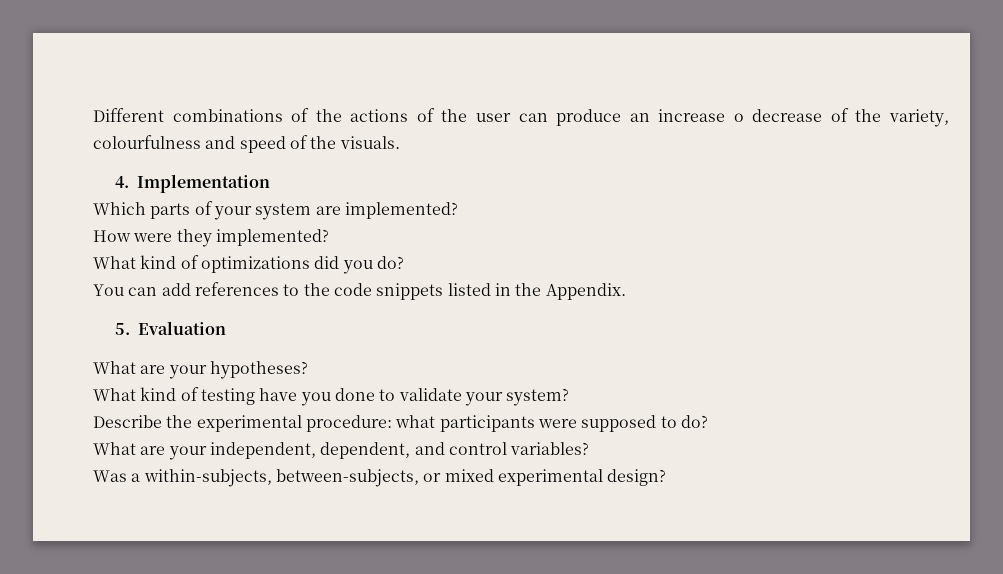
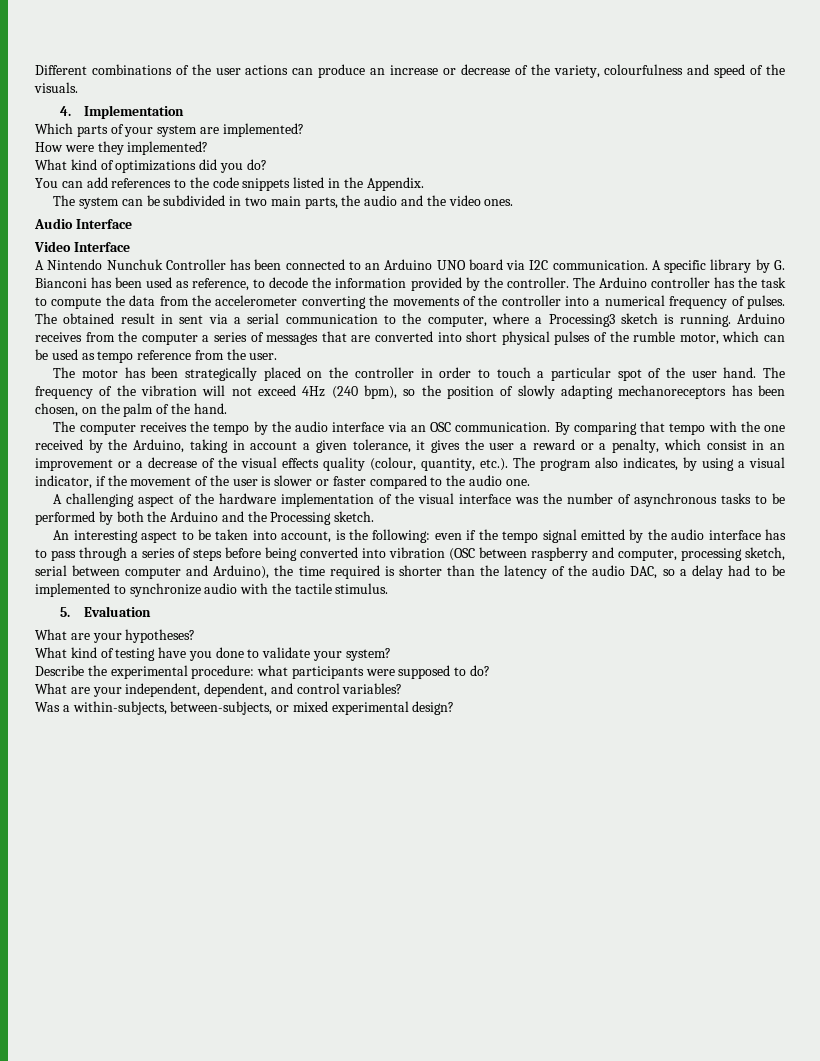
[350,108,511,122] actions of the user -> [215,65,289,75] user actions
[733,113,744,122] o -> [442,68,456,75] or
(626, 291) none -> [53,195,514,209] [34,218,132,229] [34,241,130,252] [35,259,785,273] [35,277,786,291] [35,295,786,309] [35,313,786,327] [35,331,786,345] [35,349,278,363] [53,367,785,381] [35,385,785,399] [35,403,227,417] [53,421,785,435] [35,439,786,453] [35,457,785,471] [35,475,530,489] [53,493,785,507] [35,511,375,525] [53,529,786,543] [35,547,785,561] [35,565,786,579] [35,583,389,597] // The system can be subdivided in two main parts, the audio and the video ones. // Audio Interface // Video Interface // A Nintendo Nunchuk Controller has been connected to an Arduino UNO board via I2C communication. A specific library by G. Bianconi has been used as reference, to decode the information provided by the controller. The Arduino controller has the task to compute the data from the accelerometer converting the movements of the controller into a numerical frequency of pulses. The obtained result in sent via a serial communication to the computer, where a Processing3 sketch is running. Arduino receives from the computer a series of messages that are converted into short physical pulses of the rumble motor, which can be used as tempo reference from the user. // The motor has been strategically placed on the controller in order to touch a particular spot of the user hand. The frequency of the vibration will not exceed 4Hz (240 bpm), so the position of slowly adapting mechanoreceptors has been chosen, on the palm of the hand. // The computer receives the tempo by the audio interface via an OSC communication. By comparing that tempo with the one received by the Arduino, taking in account a given tolerance, it gives the user a reward or a penalty, which consist in an improvement or a decrease of the visual effects quality (colour, quantity, etc.). The program also indicates, by using a visual indicator, if the movement of the user is slower or faster compared to the audio one. // A challenging aspect of the hardware implementation of the visual interface was the number of asynchronous tasks to be performed by both the Arduino and the Processing sketch. // An interesting aspect to be taken into account, is the following: even if the tempo signal emitted by the audio interface has to pass through a series of steps before being converted into vibration (OSC between raspberry and computer, processing sketch, serial between computer and Arduino), the time required is shorter than the latency of the audio DAC, so a delay had to be implemented to synchronize audio with the tactile stimulus.

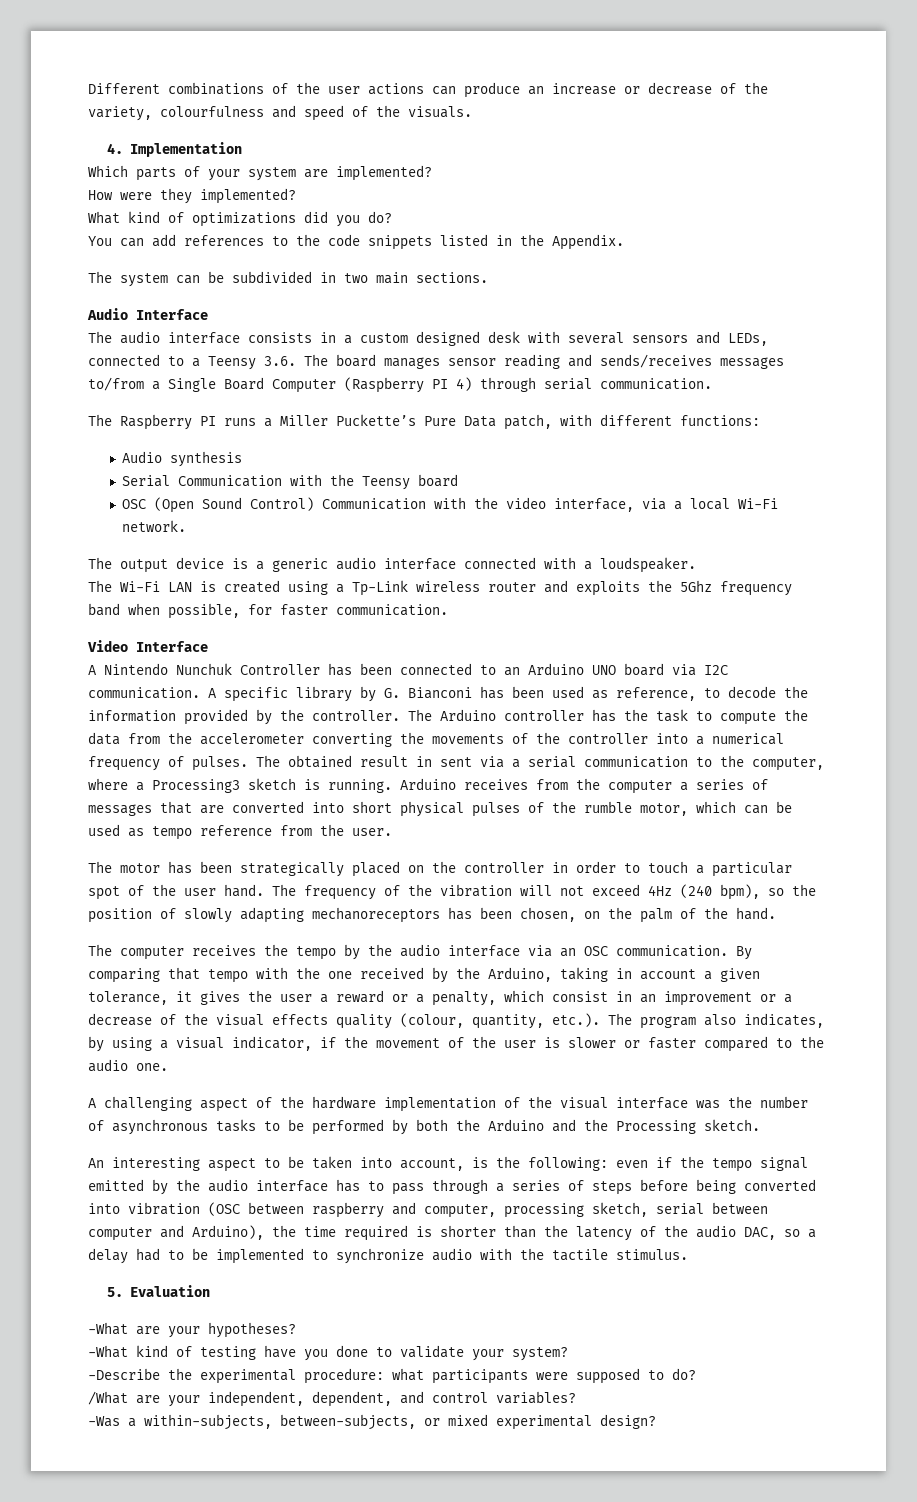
[304,195,514,209] [34,218,132,229] parts, the audio and the video ones. // Audio Interface -> [416,272,488,283] [87,308,208,320] [88,331,768,346] [88,354,784,370] [88,377,712,393] [88,414,760,430] [122,451,243,467] [122,474,459,490] [122,497,779,513] [122,520,187,532] [88,557,696,573] [88,580,792,596] [88,603,448,619] sections. // Audio Interface // The audio interface consists in a custom designed desk with several sensors and LEDs, connected to a Teensy 3.6. The board manages sensor reading and sends/receives messages to/from a Single Board Computer (Raspberry PI 4) through serial communication. // The Raspberry PI runs a Miller Puckette’s Pure Data patch, with different functions: // Audio synthesis // Serial Communication with the Teensy board // OSC (Open Sound Control) Communication with the video interface, via a local Wi-Fi network. // The output device is a generic audio interface connected with a loudspeaker. // The Wi-Fi LAN is created using a Tp-Link wireless router and exploits the 5Ghz frequency band when possible, for faster communication.
[35,629,67,640] What -> [88,1322,128,1335] -What
[35,647,67,658] What -> [88,1345,128,1358] -What
[35,665,84,676] Describe -> [88,1368,160,1380] -Describe
[35,683,67,694] What -> [88,1391,128,1405] /What
[35,702,60,712] Was -> [88,1416,120,1427] -Was

